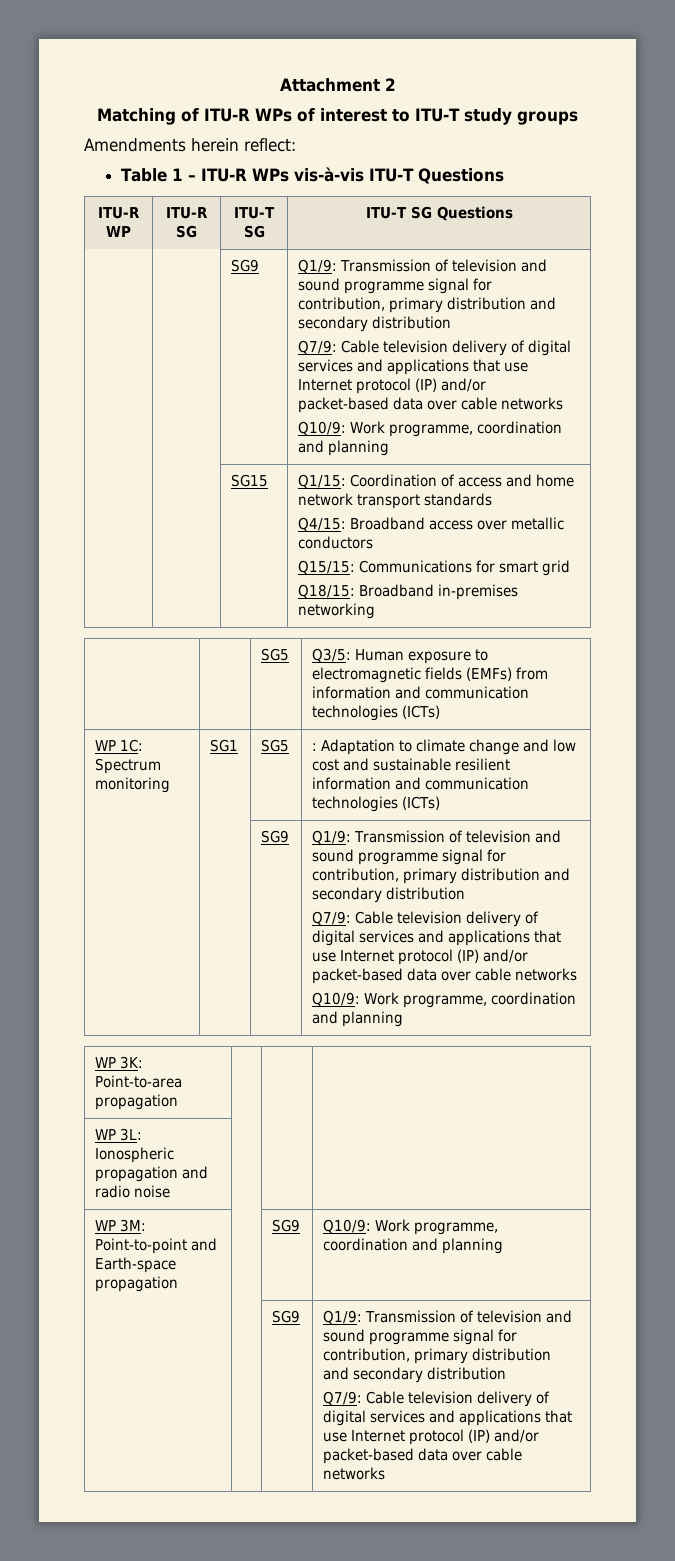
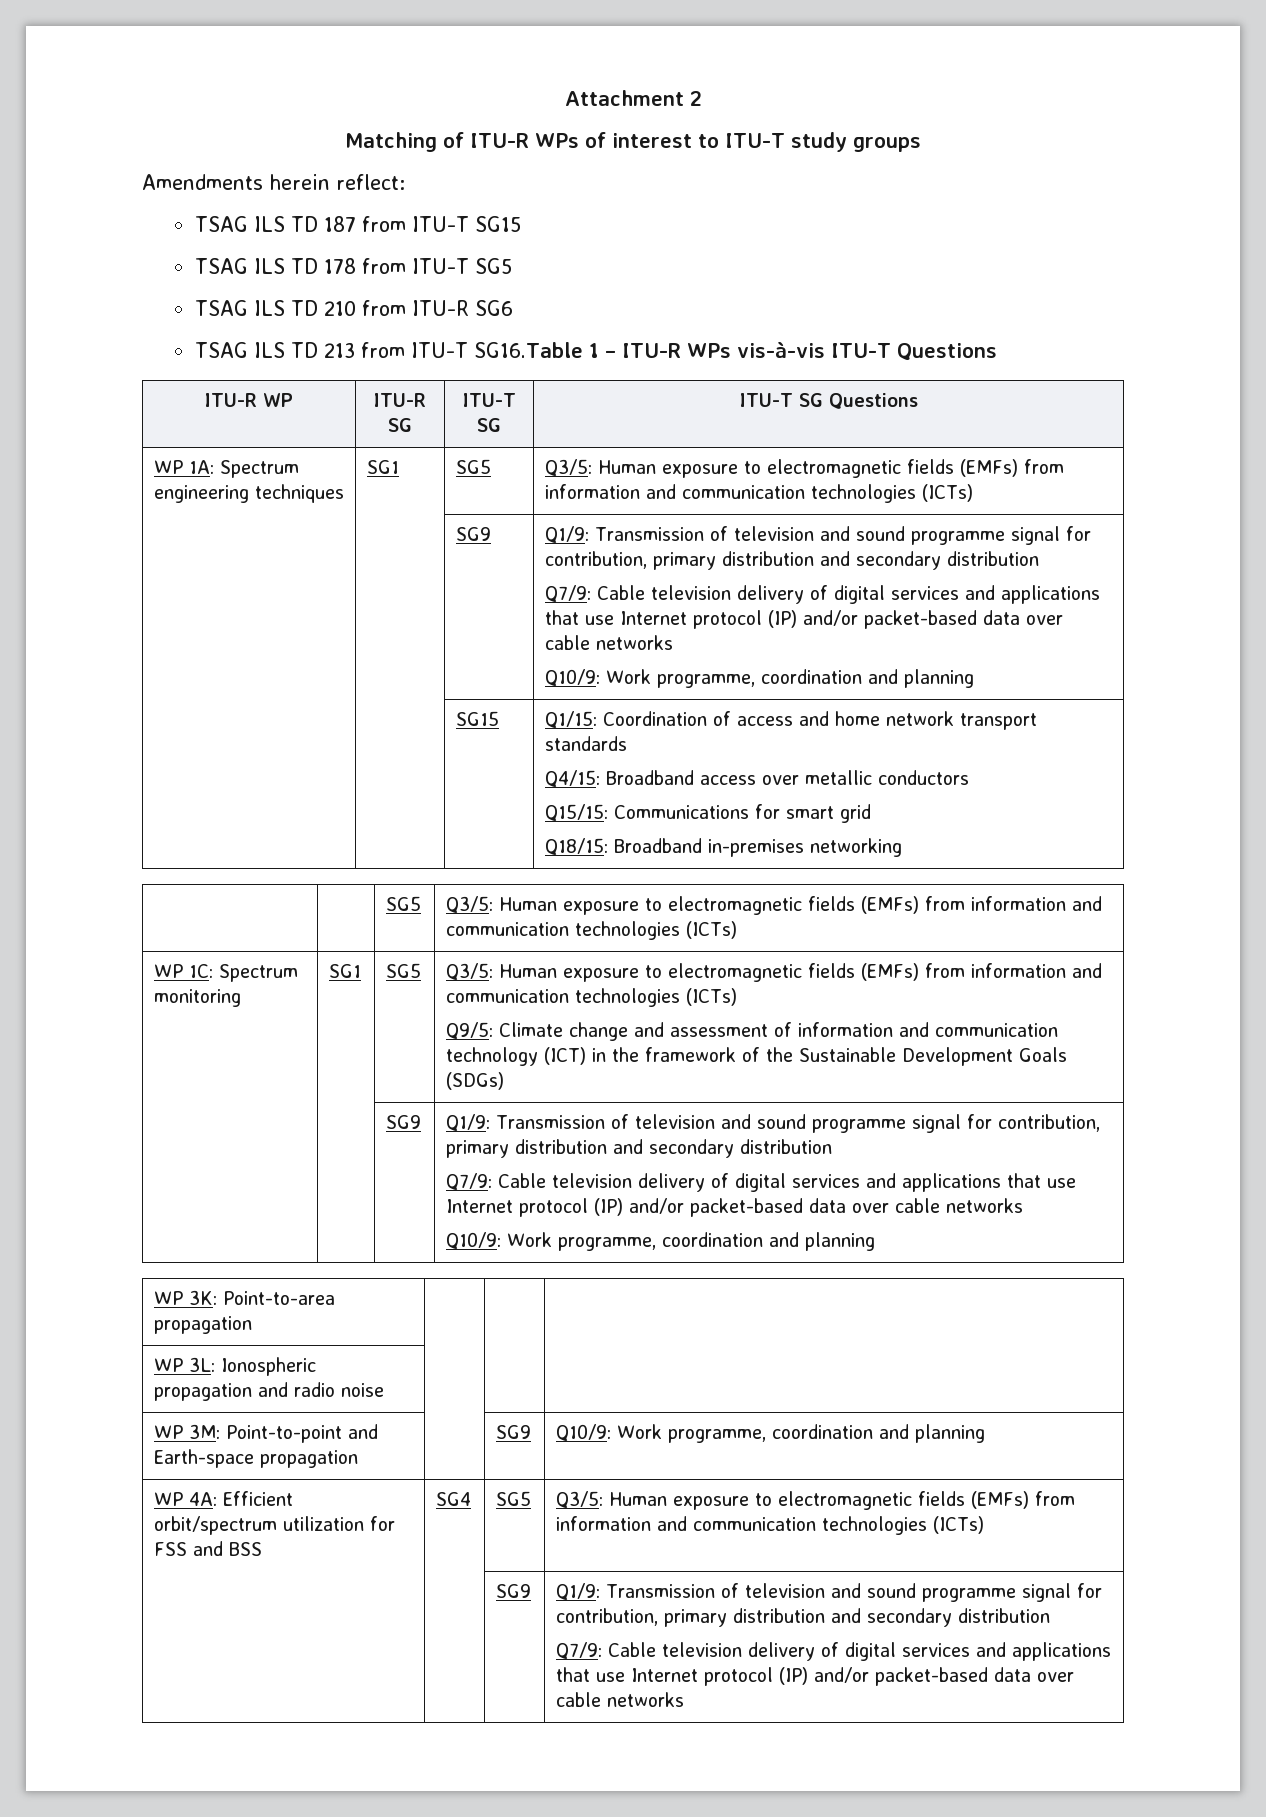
[121,168,168,182] Table -> [195,216,522,232] [195,258,513,274] [195,300,514,316] [195,342,584,358] TSAG ILS TD 187 from ITU-T SG15 // TSAG ILS TD 178 from ITU-T SG5 // TSAG ILS TD 210 from ITU-R SG6 // TSAG ILS TD 213 from ITU-T SG16.Table
(513, 213) none -> [153,460,299,478] [153,484,344,503] [366,460,399,474] [455,459,491,474] [544,459,1064,478] [544,484,973,503] // WP 1A: Spectrum engineering techniques | SG1 | SG5 | Q3/5: Human exposure to electromagnetic fields (EMFs) from information and communication technologies (ICTs)
[311,739,577,755] [311,758,511,771] [311,777,530,790] [311,796,440,812] : Adaptation to climate change and low cost and sustainable resilient information and communication technologies (ICTs) -> [445,963,1102,982] [445,988,737,1007] [445,1022,1058,1041] [445,1047,1067,1066] [445,1072,504,1090] Q3/5: Human exposure to electromagnetic fields (EMFs) from information and communication technologies (ICTs) // Q9/5: Climate change and assessment of information and communication technology (ICT) in the framework of the Sustainable Development Goals (SDGs)
(504, 1246) none -> [153,1491,293,1506] [153,1516,395,1535] [153,1541,262,1556] [435,1492,471,1506] [495,1491,531,1506] [555,1491,1075,1510] [555,1516,984,1535] // WP 4A: Efficient orbit/spectrum utilization for FSS and BSS | SG4 | SG5 | Q3/5: Human exposure to electromagnetic fields (EMFs) from information and communication technologies (ICTs)

